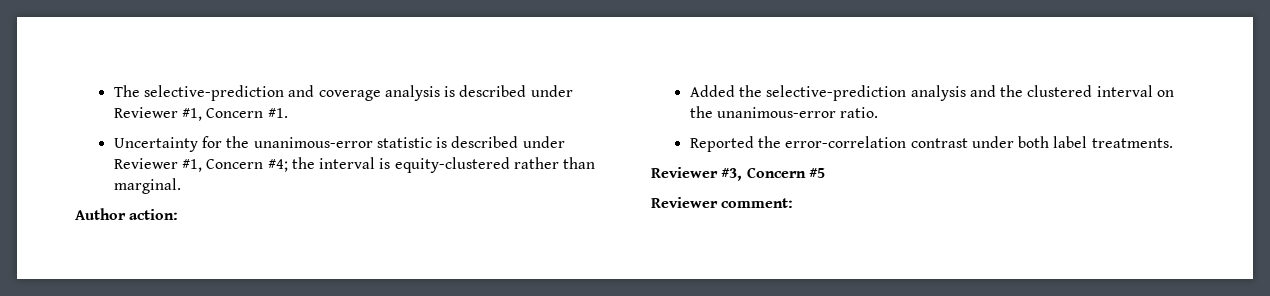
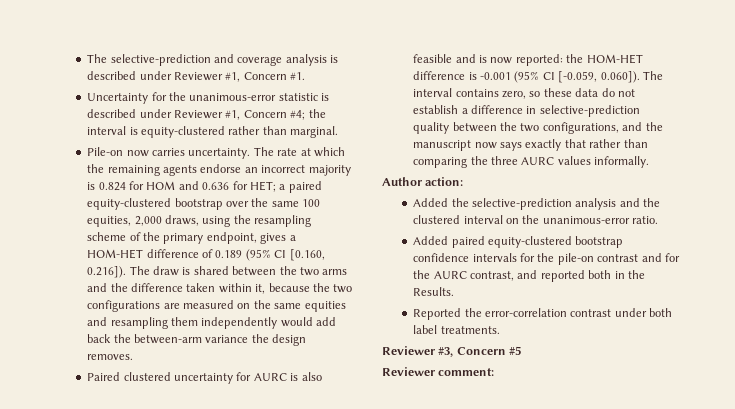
(181, 186) none -> [87,147,345,159] [87,164,351,176] [87,181,322,193] [87,198,321,210] [87,215,312,227] [87,232,296,244] [87,249,325,261] [87,266,348,278] [87,283,353,294] [87,300,346,312] [87,317,337,329] [87,334,307,346] [87,354,134,360] [87,372,322,384] [413,54,643,66] [413,71,663,83] [413,88,635,99] [413,105,640,117] [413,122,663,134] [413,139,648,151] [413,156,650,168] // Pile-on now carries uncertainty. The rate at which the remaining agents endorse an incorrect majority is 0.824 for HOM and 0.636 for HET; a paired equity-clustered bootstrap over the same 100 equities, 2,000 draws, using the resampling scheme of the primary endpoint, gives a HOM-HET difference of 0.189 (95% CI [0.160, 0.216]). The draw is shared between the two arms and the difference taken within it, because the two configurations are measured on the same equities and resampling them independently would add back the between-arm variance the design removes. // Paired clustered uncertainty for AURC is also feasible and is now reported: the HOM-HET difference is -0.001 (95% CI [-0.059, 0.060]). The interval contains zero, so these data do not establish a difference in selective-prediction quality between the two configurations, and the manuscript now says exactly that rather than comparing the three AURC values informally.
(879, 112) none -> [413,236,624,248] [413,253,680,265] [413,270,645,282] [413,287,455,296] // Added paired equity-clustered bootstrap confidence intervals for the pile-on contrast and for the AURC contrast, and reported both in the Results.

